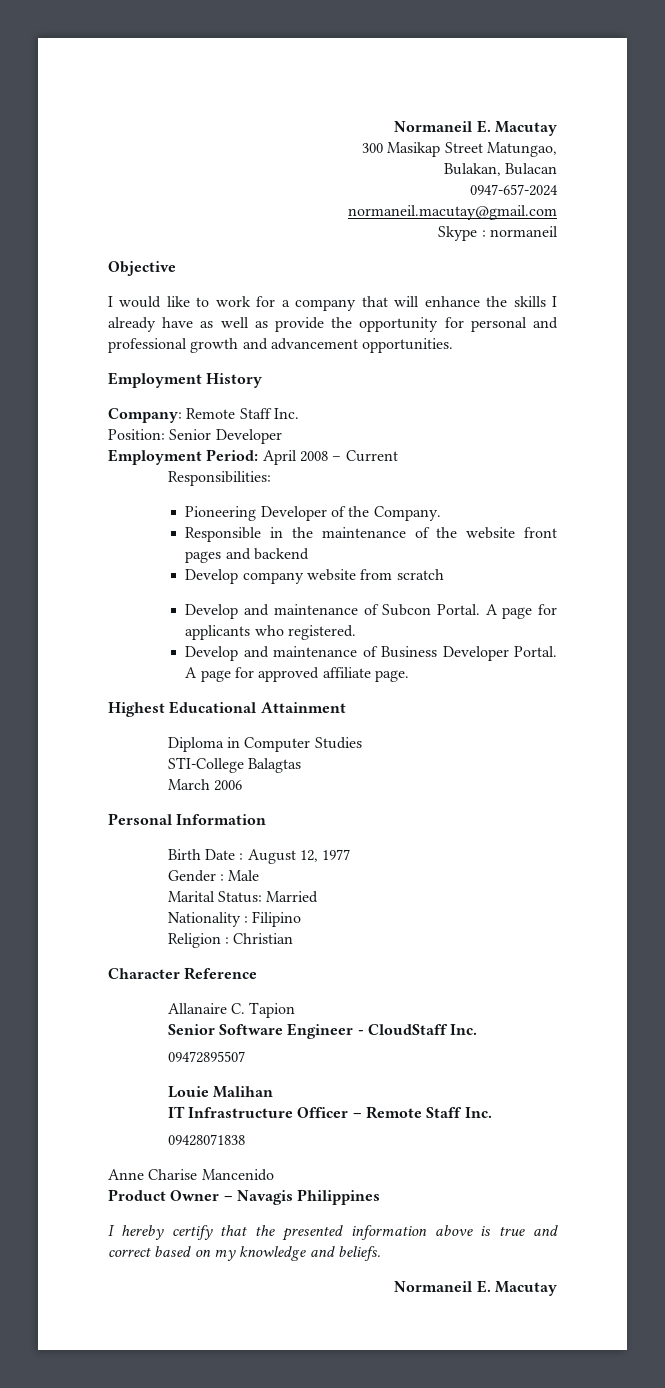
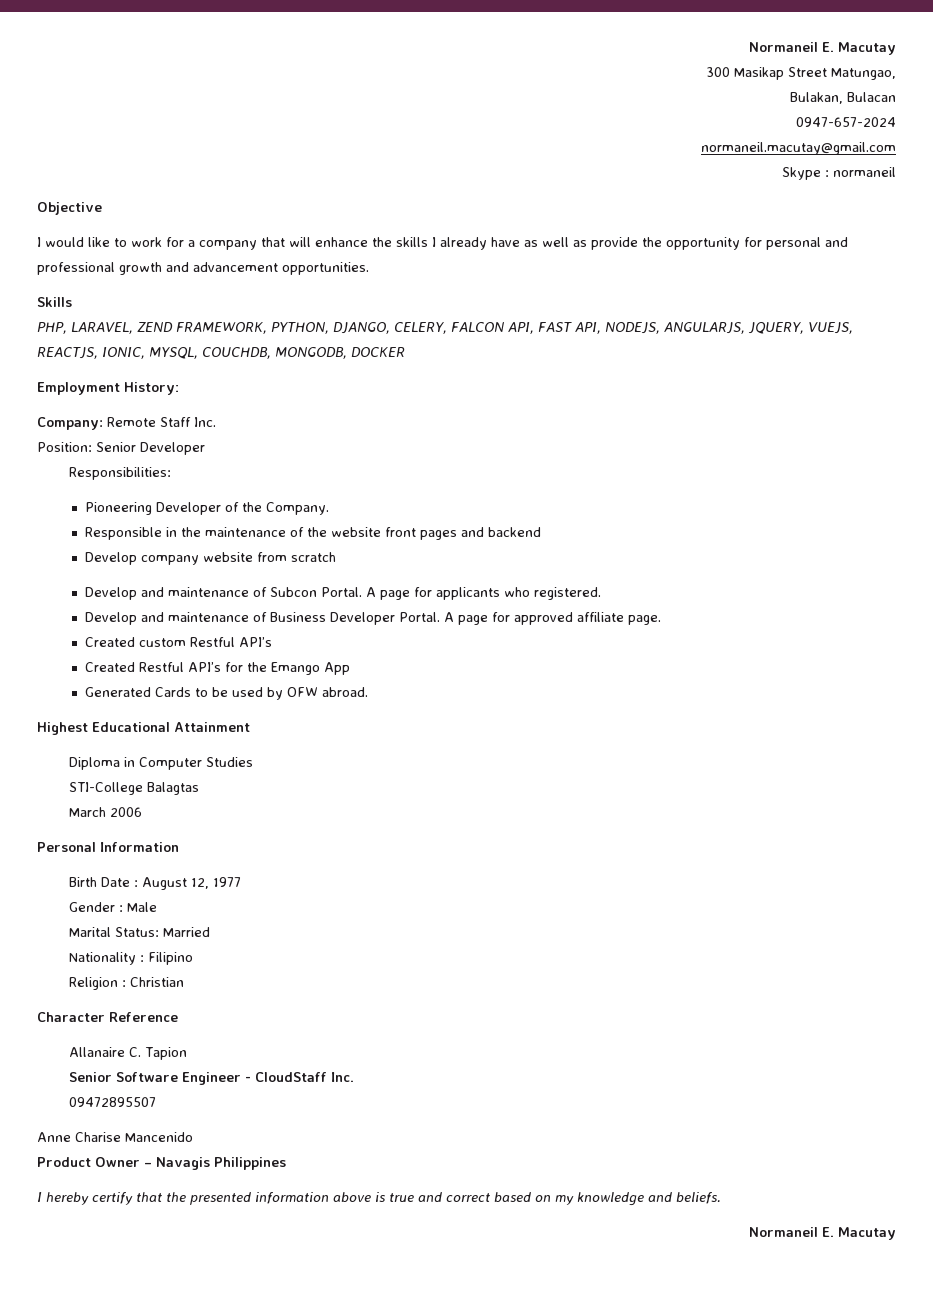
[108,372,263,388] // Employment History -> [37,297,72,307] [37,322,853,334] [37,347,405,359] [37,382,179,395] // Skills // PHP, LARAVEL, ZEND FRAMEWORK, PYTHON, DJANGO, CELERY, FALCON API, FAST API, NODEJS, ANGULARJS, JQUERY, VUEJS, REACTJS, IONIC, MYSQL, COUCHDB, MONGODB, DOCKER // Employment History:
[108,449,398,465] // Employment Period: April 2008 – Current -> (205, 448) none
(409, 676) none -> [85,637,273,647] [85,662,351,675] [85,687,369,700] // Created custom Restful API’s // Created Restful API’s for the Emango App // Generated Cards to be used by OFW abroad.
[167,1086,274,1098] [167,1106,492,1119] [167,1134,245,1146] // Louie Malihan // IT Infrastructure Officer – Remote Staff Inc. // 09428071838 -> (157, 1102) none

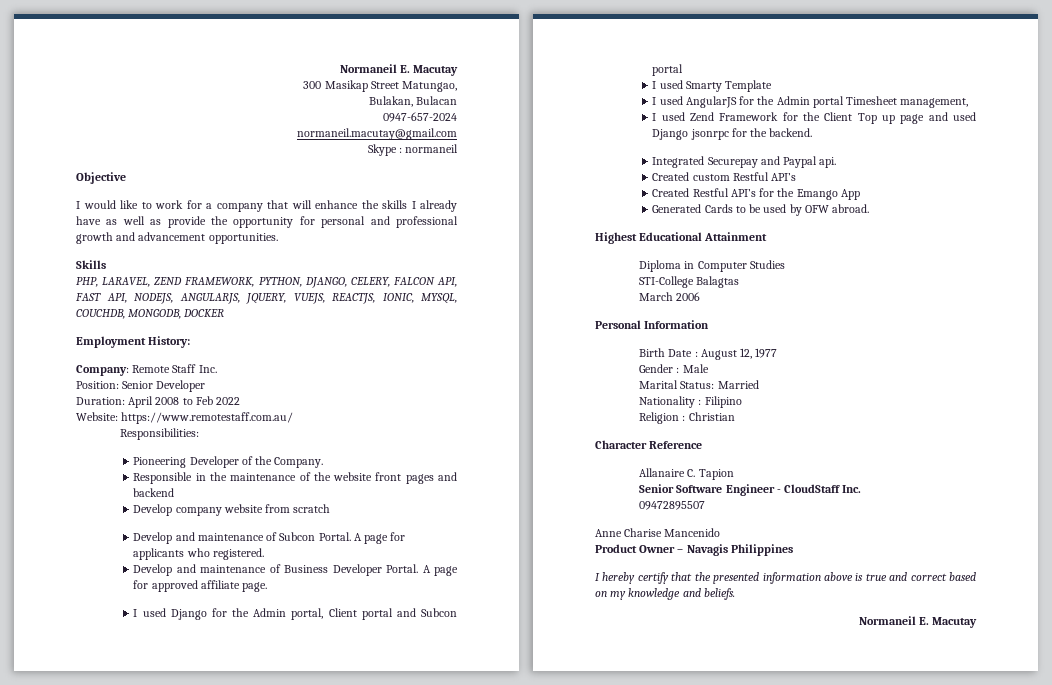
(205, 448) none -> [76,396,241,408] [76,412,294,424] // Duration: April 2008 to Feb 2022 // Website: https://www.remotestaff.com.au/
(662, 620) none -> [133,608,457,620] [652,64,684,76] [652,80,773,92] [652,96,969,108] [652,112,976,124] [652,128,813,140] [652,156,837,168] // I used Django for the Admin portal, Client portal and Subcon portal // I used Smarty Template // I used AngularJS for the Admin portal Timesheet management, // I used Zend Framework for the Client Top up page and used Django jsonrpc for the backend. // Integrated Securepay and Paypal api.

